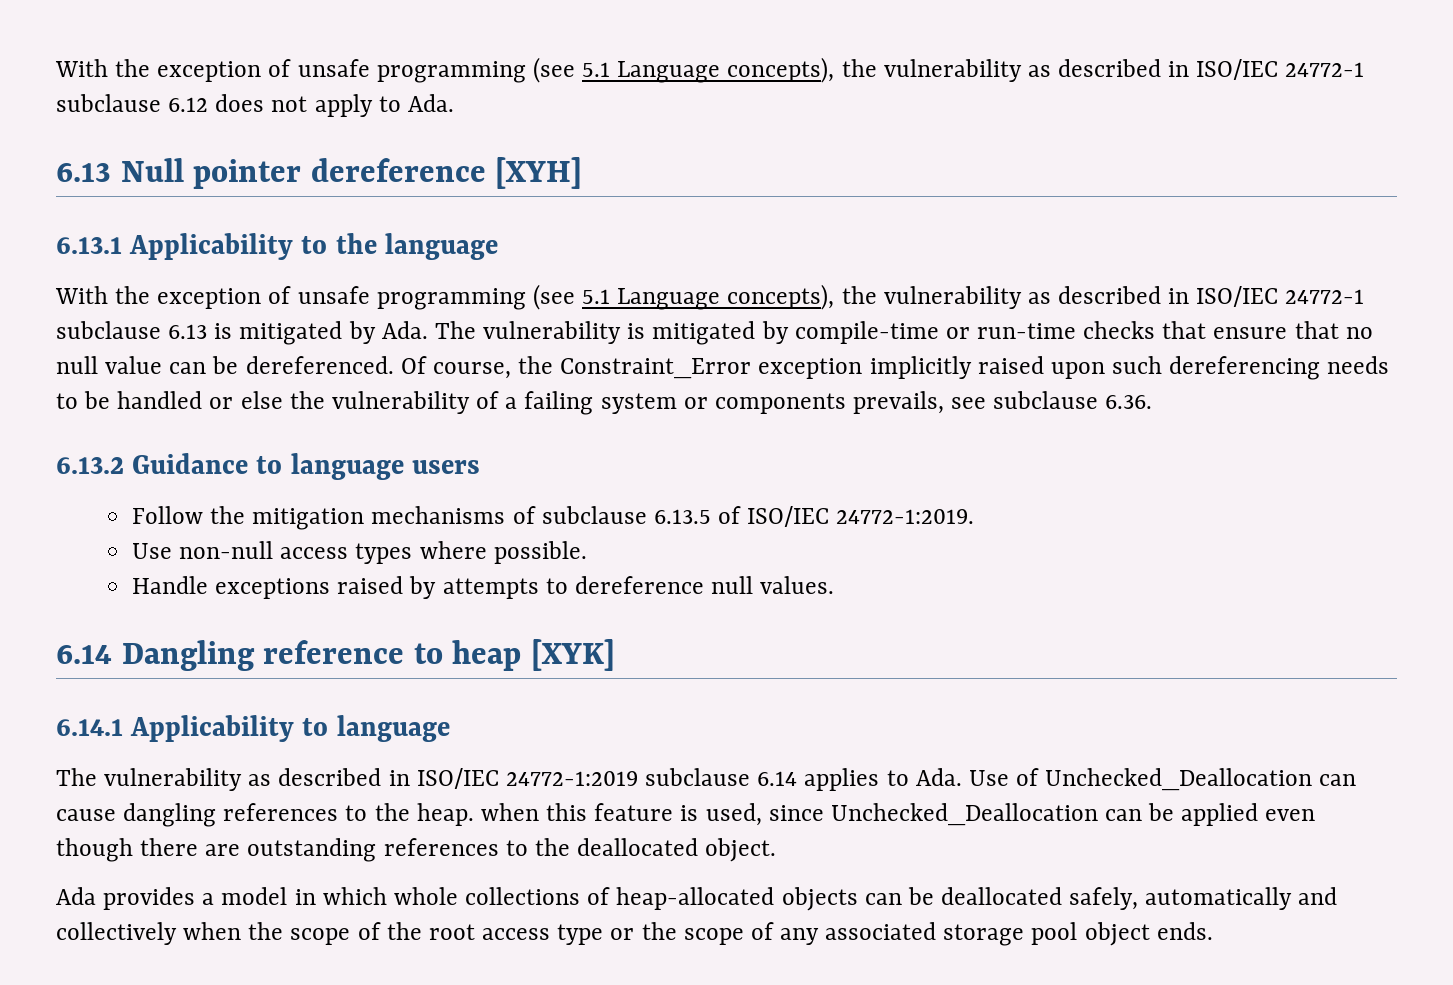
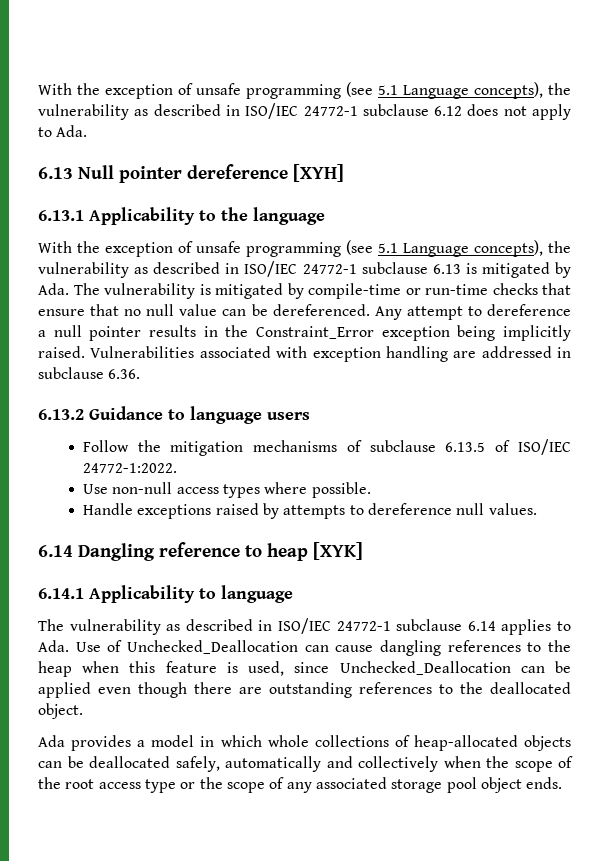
[400,356,1390,380] [56,391,987,415] Of course, the Constraint_Error exception implicitly raised upon such dereferencing needs to be handled or else the vulnerability of a failing system or components prevails, see -> [374,304,571,320] [38,325,571,341] [38,346,571,362] Any attempt to dereference a null pointer results in the Constraint_Error exception being implicitly raised. Vulnerabilities associated with exception handling are addressed in
[836,509,975,524] 24772-1:2019. -> [82,463,177,473] 24772-1:2022.
[505,771,638,786] 24772-1:2019 -> [336,621,391,631] 24772-1
[416,803,474,826] heap. -> [38,661,72,677] heap

